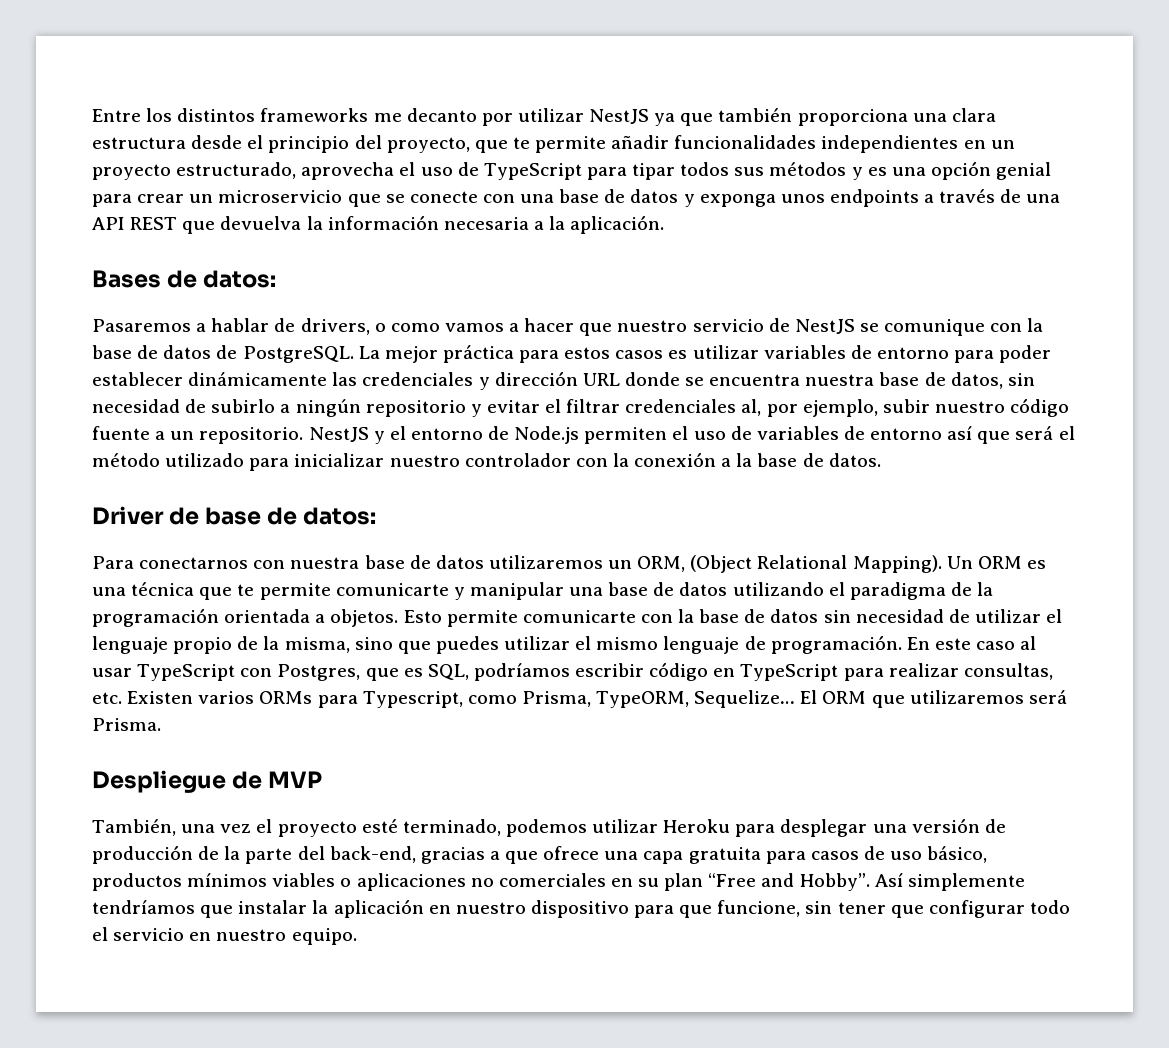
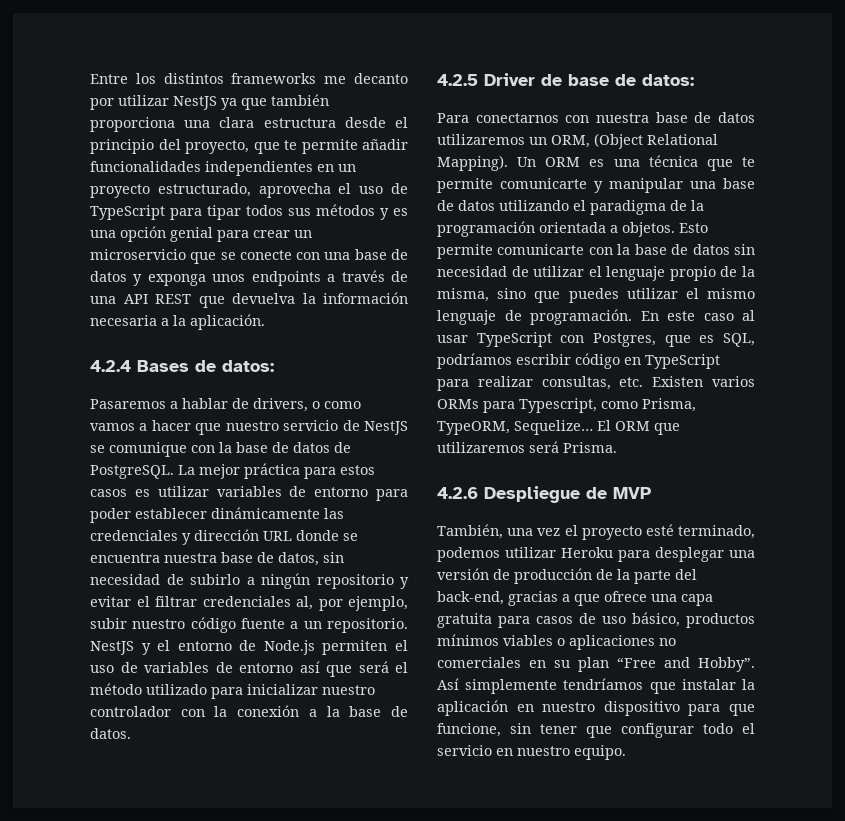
(665, 224) none -> [90,360,131,372] 4.2.4
(881, 460) none -> [437,74,478,86] 4.2.5
(161, 724) none -> [437,487,478,499] 4.2.6

